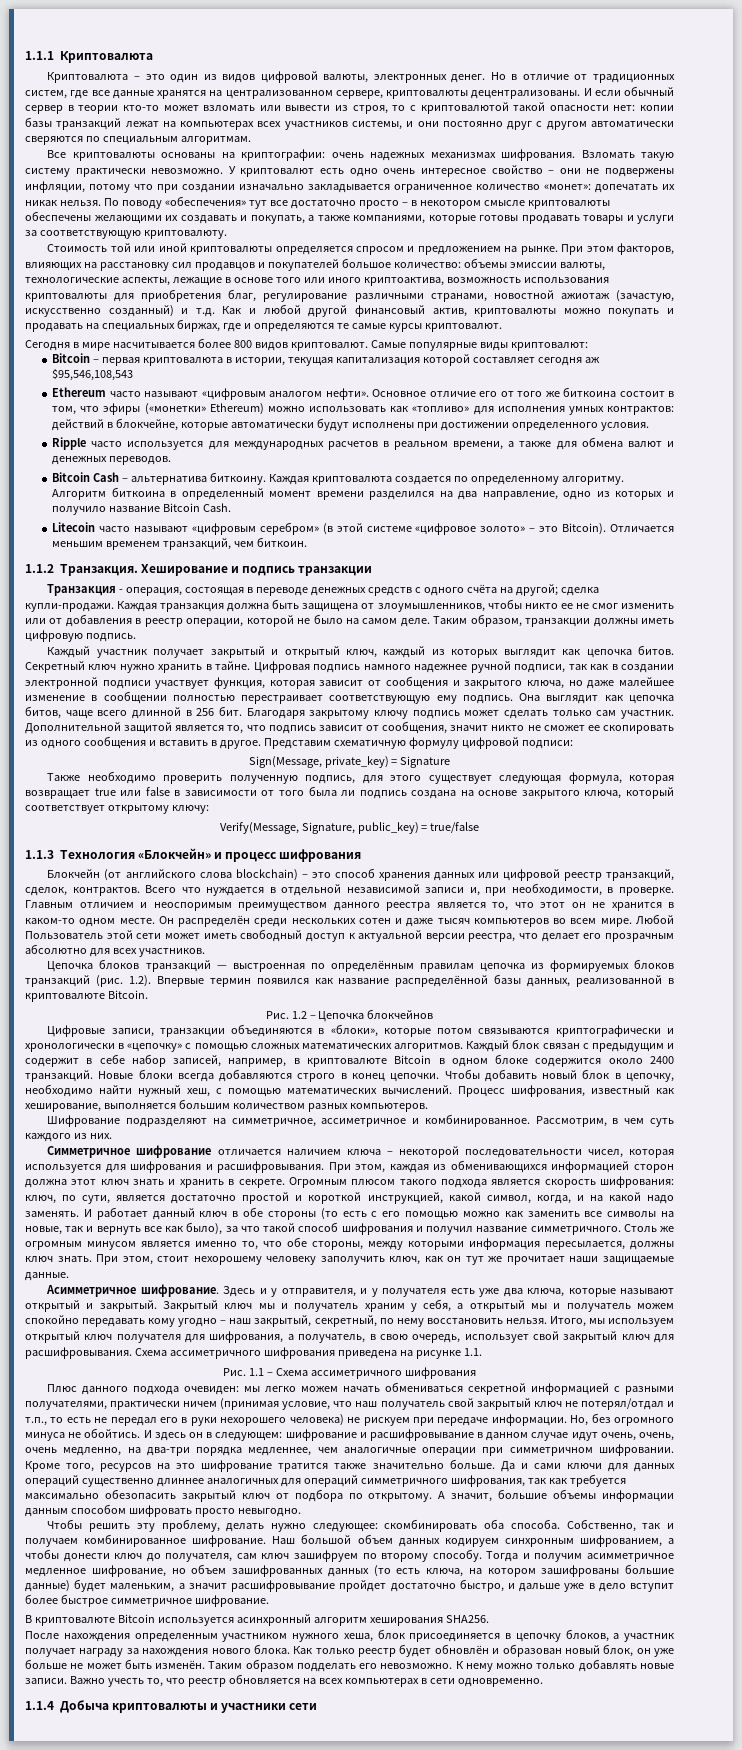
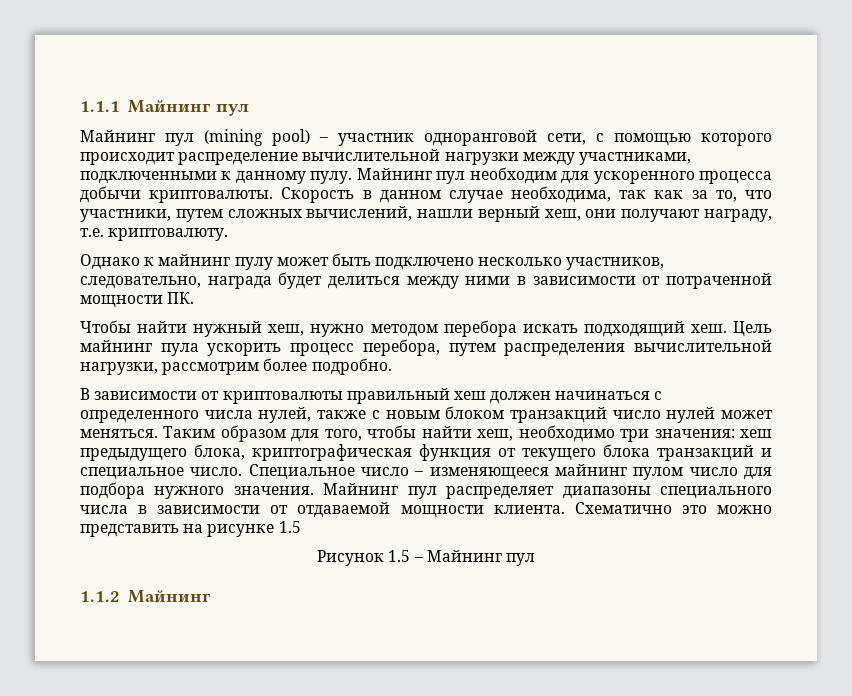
[59,51,153,63] [47,71,675,83] [25,86,674,99] [25,102,674,114] [25,117,674,130] [25,136,251,145] [47,149,674,161] [25,165,675,177] [25,181,675,193] [25,196,610,209] [25,211,674,224] [25,230,227,239] [47,243,675,255] [25,258,605,271] [25,277,609,286] [25,289,674,302] [25,304,675,317] [25,319,502,332] [25,338,588,351] [52,353,600,366] [52,368,134,381] [52,387,674,400] [52,403,674,415] [52,418,649,431] [52,437,674,450] [52,456,172,465] [52,472,624,485] [52,487,674,500] [52,503,232,515] [52,522,674,535] [52,537,308,550] [25,564,373,576] [47,584,600,596] [25,599,675,612] [25,614,674,627] [25,630,136,642] [47,645,675,658] [25,661,675,673] [25,676,674,689] [25,691,674,704] [25,706,674,719] [25,721,674,734] [25,736,573,749] [248,756,451,768] [47,771,674,784] [25,786,674,799] [25,805,209,814] [219,822,480,834] [25,848,362,862] [47,868,674,881] [25,883,675,896] [25,900,674,911] [25,914,674,927] [25,929,674,942] [25,944,205,957] [47,959,675,972] [25,974,674,987] [25,990,148,1002] [265,1009,434,1022] [47,1024,674,1037] [25,1039,674,1052] [25,1054,674,1067] [25,1069,675,1082] [25,1084,674,1097] [25,1099,428,1112] [47,1114,674,1127] [25,1133,112,1142] [47,1145,674,1158] [25,1160,674,1173] [25,1176,674,1188] [25,1192,675,1204] [25,1207,674,1220] [25,1222,675,1235] [25,1237,674,1250] [25,1254,675,1265] [25,1272,69,1281] [46,1284,674,1297] [25,1299,674,1312] [25,1315,674,1327] [25,1331,674,1343] [25,1347,482,1359] [223,1367,476,1379] [47,1382,675,1395] [25,1398,675,1410] [25,1413,674,1426] [25,1428,674,1441] [25,1444,674,1456] [25,1459,676,1472] [25,1474,626,1487] [25,1489,674,1502] [25,1504,301,1517] [47,1519,675,1532] [25,1534,675,1547] [25,1549,674,1562] [25,1564,674,1577] [25,1579,674,1592] [25,1594,269,1607] [25,1614,489,1626] [25,1629,674,1642] [25,1644,674,1657] [25,1659,674,1672] [25,1674,543,1687] [25,1700,318,1713] Криптовалюта // Криптовалюта – это один из видов цифровой валюты, электронных денег. Но в отличие от традиционных систем, где все данные хранятся на централизованном сервере, криптовалюты децентрализованы. И если обычный сервер в теории кто-то может взломать или вывести из строя, то с криптовалютой такой опасности нет: копии базы транзакций лежат на компьютерах всех участников системы, и они постоянно друг с другом автоматически сверяются по специальным алгоритмам. // Все криптовалюты основаны на криптографии: очень надежных механизмах шифрования. Взломать такую систему практически невозможно. У криптовалют есть одно очень интересное свойство – они не подвержены инфляции, потому что при создании изначально закладывается ограниченное количество «монет»: допечатать их никак нельзя. По поводу «обеспечения» тут все достаточно просто – в некотором смысле криптовалюты обеспечены желающими их создавать и покупать, а также компаниями, которые готовы продавать товары и услуги за соответствующую криптовалюту. // Стоимость той или иной криптовалюты определяется спросом и предложением на рынке. При этом факторов, влияющих на расстановку сил продавцов и покупателей большое количество: объемы эмиссии валюты, технологические аспекты, лежащие в основе того или иного криптоактива, возможность использования криптовалюты для приобретения благ, регулирование различными странами, новостной ажиотаж (зачастую, искусственно созданный) и т.д. Как и любой другой финансовый актив, криптовалюты можно покупать и продавать на специальных биржах, где и определяются те самые курсы криптовалют. // Сегодня в мире насчитывается более 800 видов криптовалют. Самые популярные виды криптовалют: // Bitcoin – первая криптовалюта в истории, текущая капитализация которой составляет сегодня аж $95,546,108,543 // Ethereum часто называют «цифровым аналогом нефти». Основное отличие его от того же биткоина состоит в том, что эфиры («монетки» Ethereum) можно использовать как «топливо» для исполнения умных контрактов: действий в блокчейне, которые автоматически будут исполнены при достижении определенного условия. // Ripple часто используется для международных расчетов в реальном времени, а также для обмена валют и денежных переводов. // Bitcoin Cash – альтернатива биткоину. Каждая криптовалюта создается по определенному алгоритму. Алгоритм биткоина в определенный момент времени разделился на два направление, одно из которых и получило название Bitcoin Cash. // Litecoin часто называют «цифровым серебром» (в этой системе «цифровое золото» – это Bitcoin). Отличается меньшим временем транзакций, чем биткоин. // 1.1.2 Транзакция. Хеширование и подпись транзакции // Транзакция - операция, состоящая в переводе денежных средств с одного счёта на другой; сделка купли-продажи. Каждая транзакция должна быть защищена от злоумышленников, чтобы никто ее не смог изменить или от добавления в реестр операции, которой не было на самом деле. Таким образом, транзакции должны иметь цифровую подпись. // Каждый участник получает закрытый и открытый ключ, каждый из которых выглядит как цепочка битов. Секретный ключ нужно хранить в тайне. Цифровая подпись намного надежнее ручной подписи, так как в создании электронной подписи участвует функция, которая зависит от сообщения и закрытого ключа, но даже малейшее изменение в сообщении полностью перестраивает соответствующую ему подпись. Она выглядит как цепочка битов, чаще всего длинной в 256 бит. Благодаря закрытому ключу подпись может сделать только сам участник. Дополнительной защитой является то, что подпись зависит от сообщения, значит никто не сможет ее скопировать из одного сообщения и вставить в другое. Представим схематичную формулу цифровой подписи: // Sign(Message, private_key) = Signature // Также необходимо проверить полученную подпись, для этого существует следующая формула, которая возвращает true или false в зависимости от того была ли подпись создана на основе закрытого ключа, который соответствует открытому ключу: // Verify(Message, Signature, public_key) = true/false // 1.1.3 Технология «Блокчейн» и процесс шифрования // Блокчейн (от английского слова blockchain) – это способ хранения данных или цифровой реестр транзакций, сделок, контрактов. Всего что нуждается в отдельной независимой записи и, при необходимости, в проверке. Главным отличием и неоспоримым преимуществом данного реестра является то, что этот он не хранится в каком-то одном месте. Он распределён среди нескольких сотен и даже тысяч компьютеров во всем мире. Любой Пользователь этой сети может иметь свободный доступ к актуальной версии реестра, что делает его прозрачным абсолютно для всех участников. // Цепочка блоков транзакций — выстроенная по определённым правилам цепочка из формируемых блоков транзакций (рис. 1.2). Впервые термин появился как название распределённой базы данных, реализованной в криптовалюте Bitcoin. // Рис. 1.2 – Цепочка блокчейнов // Цифровые записи, транзакции объединяются в «блоки», которые потом связываются криптографически и хронологически в «цепочку» с помощью сложных математических алгоритмов. Каждый блок связан с предыдущим и содержит в себе набор записей, например, в криптовалюте Bitcoin в одном блоке содержится около 2400 транзакций. Новые блоки всегда добавляются строго в конец цепочки. Чтобы добавить новый блок в цепочку, необходимо найти нужный хеш, с помощью математических вычислений. Процесс шифрования, известный как хеширование, выполняется большим количеством разных компьютеров. // Шифрование подразделяют на симметричное, ассиметричное и комбинированное. Рассмотрим, в чем суть каждого из них. // Симметричное шифрование отличается наличием ключа – некоторой последовательности чисел, которая используется для шифрования и расшифровывания. При этом, каждая из обменивающихся информацией сторон должна этот ключ знать и хранить в секрете. Огромным плюсом такого подхода является скорость шифрования: ключ, по сути, является достаточно простой и короткой инструкцией, какой символ, когда, и на какой надо заменять. И работает данный ключ в обе стороны (то есть с его помощью можно как заменить все символы на новые, так и вернуть все как было), за что такой способ шифрования и получил название симметричного. Столь же огромным минусом является именно то, что обе стороны, между которыми информация пересылается, должны ключ знать. При этом, стоит нехорошему человеку заполучить ключ, как он тут же прочитает наши защищаемые данные. // Асимметричное шифрование. Здесь и у отправителя, и у получателя есть уже два ключа, которые называют открытый и закрытый. Закрытый ключ мы и получатель храним у себя, а открытый мы и получатель можем спокойно передавать кому угодно – наш закрытый, секретный, по нему восстановить нельзя. Итого, мы используем открытый ключ получателя для шифрования, а получатель, в свою очередь, использует свой закрытый ключ для расшифровывания. Схема ассиметричного шифрования приведена на рисунке 1.1. // Рис. 1.1 – Схема ассиметричного шифрования // Плюс данного подхода очевиден: мы легко можем начать обмениваться секретной информацией с разными получателями, практически ничем (принимая условие, что наш получатель свой закрытый ключ не потерял/отдал и т.п., то есть не передал его в руки нехорошего человека) не рискуем при передаче информации. Но, без огромного минуса не обойтись. И здесь он в следующем: шифрование и расшифровывание в данном случае идут очень, очень, очень медленно, на два-три порядка медленнее, чем аналогичные операции при симметричном шифровании. Кроме того, ресурсов на это шифрование тратится также значительно больше. Да и сами ключи для данных операций существенно длиннее аналогичных для операций симметричного шифрования, так как требуется максимально обезопасить закрытый ключ от подбора по открытому. А значит, большие объемы информации данным способом шифровать просто невыгодно. // Чтобы решить эту проблему, делать нужно следующее: скомбинировать оба способа. Собственно, так и получаем комбинированное шифрование. Наш большой объем данных кодируем синхронным шифрованием, а чтобы донести ключ до получателя, сам ключ зашифруем по второму способу. Тогда и получим асимметричное медленное шифрование, но объем зашифрованных данных (то есть ключа, на котором зашифрованы большие данные) будет маленьким, а значит расшифровывание пройдет достаточно быстро, и дальше уже в дело вступит более быстрое симметричное шифрование. // В криптовалюте Bitcoin используется асинхронный алгоритм хеширования SHA256. // После нахождения определенным участником нужного хеша, блок присоединяется в цепочку блоков, а участник получает награду за нахождения нового блока. Как только реестр будет обновлён и образован новый блок, он уже больше не может быть изменён. Таким образом подделать его невозможно. К нему можно только добавлять новые записи. Важно учесть то, что реестр обновляется на всех компьютерах в сети одновременно. // 1.1.4 Добыча криптовалюты и участники сети -> [127,100,249,116] [80,129,772,146] [80,149,691,165] [80,167,773,184] [80,186,772,203] [80,206,772,222] [80,228,229,241] [80,253,665,270] [80,272,772,289] [80,292,195,308] [80,320,773,337] [80,339,772,356] [80,358,392,375] [80,388,663,404] [80,406,773,423] [80,425,772,442] [80,444,772,461] [80,464,773,480] [80,482,772,499] [80,502,772,518] [80,521,301,537] [317,550,535,566] [80,590,211,603] Майнинг пул // Майнинг пул (mining pool) – участник одноранговой сети, с помощью которого происходит распределение вычислительной нагрузки между участниками, подключенными к данному пулу. Майнинг пул необходим для ускоренного процесса добычи криптовалюты. Скорость в данном случае необходима, так как за то, что участники, путем сложных вычислений, нашли верный хеш, они получают награду, т.е. криптовалюту. // Однако к майнинг пулу может быть подключено несколько участников, следовательно, награда будет делиться между ними в зависимости от потраченной мощности ПК. // Чтобы найти нужный хеш, нужно методом перебора искать подходящий хеш. Цель майнинг пула ускорить процесс перебора, путем распределения вычислительной нагрузки, рассмотрим более подробно. // В зависимости от криптовалюты правильный хеш должен начинаться с определенного числа нулей, также с новым блоком транзакций число нулей может меняться. Таким образом для того, чтобы найти хеш, необходимо три значения: хеш предыдущего блока, криптографическая функция от текущего блока транзакций и специальное число. Специальное число – изменяющееся майнинг пулом число для подбора нужного значения. Майнинг пул распределяет диапазоны специального числа в зависимости от отдаваемой мощности клиента. Схематично это можно представить на рисунке 1.5 // Рисунок 1.5 – Майнинг пул // 1.1.2 Майнинг

